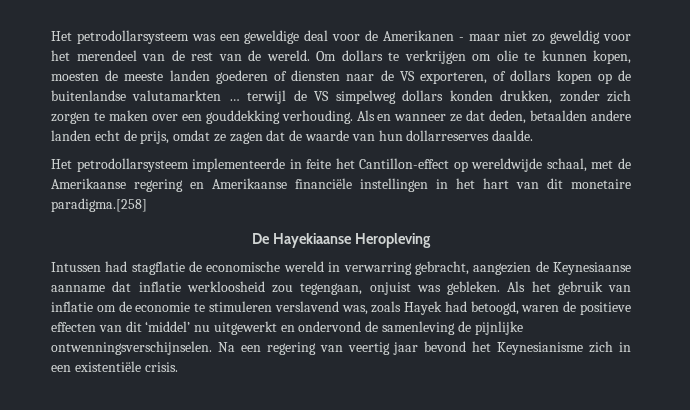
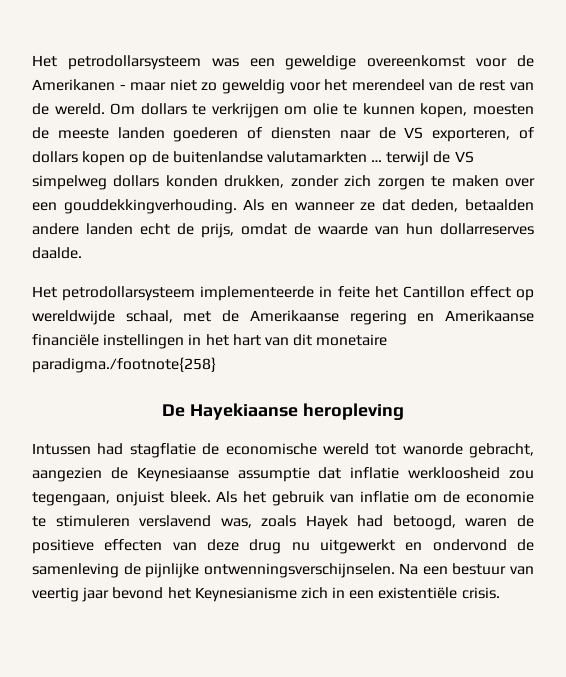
[304,30,329,41] deal -> [367,55,466,67] overeenkomst
[205,110,353,124] gouddekking verhouding. -> [63,199,237,214] gouddekkingverhouding.
[213,130,286,144] ze zagen dat -> (287, 229) none
[359,158,450,169] Cantillon-effect -> [402,286,511,298] Cantillon effect
[51,198,147,212] paradigma.[258] -> [32,357,216,373] paradigma./footnote{258}
[354,233,431,248] Heropleving -> [302,403,404,420] heropleving
[328,262,412,275] in verwarring -> [375,443,463,455] tot wanorde
[51,285,105,292] aanname -> [237,467,310,482] assumptie
[416,281,500,295] was gebleken. -> [169,491,211,503] bleek.
[125,321,191,332] dit ‘middel’ -> [207,539,282,554] deze drug
[266,342,316,355] regering -> [452,563,507,575] bestuur

